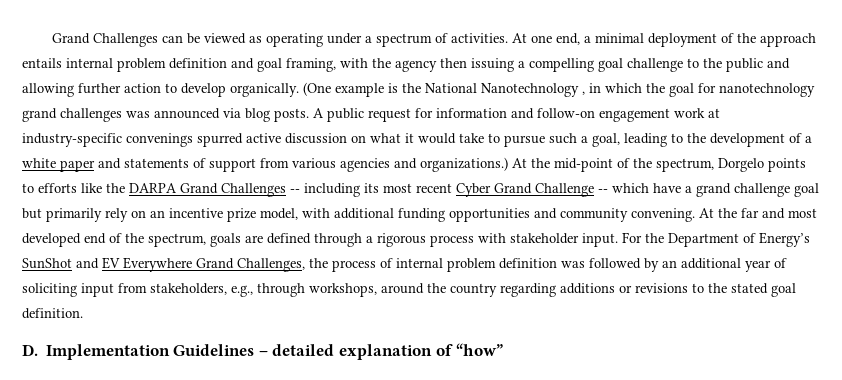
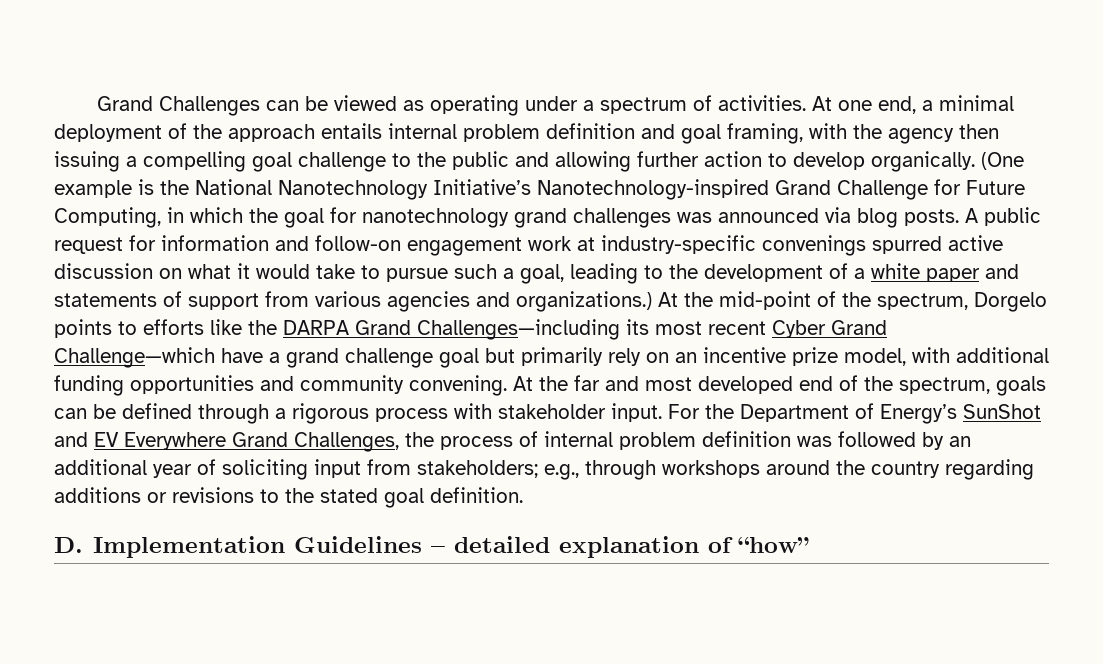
[582,91,585,95] , -> [433,179,1025,200] [54,207,161,228] Initiative’s Nanotechnology-inspired Grand Challenge for Future Computing,
[221,183,360,197] Challenges -- including -> [417,319,620,340] Challenges—including
[535,183,649,197] Challenge -- which -> [54,347,215,368] Challenge—which
[245,235,263,243] are -> [54,404,116,419] can be
[150,283,227,295] stakeholders, -> [417,460,538,478] stakeholders;
[309,283,377,297] workshops, -> [662,460,760,478] workshops

